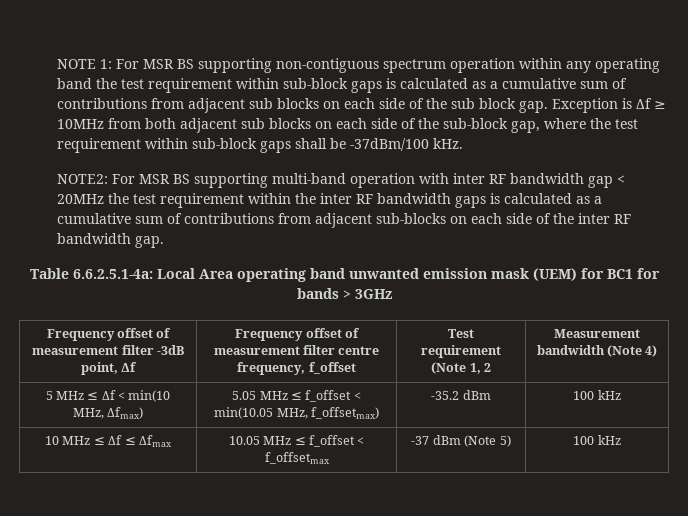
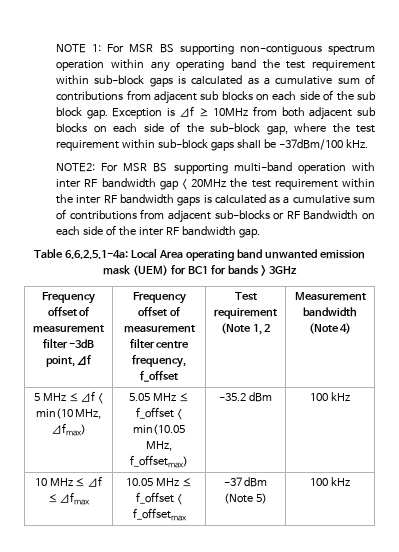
(447, 218) none -> [273,210,359,220] or RF Bandwidth

